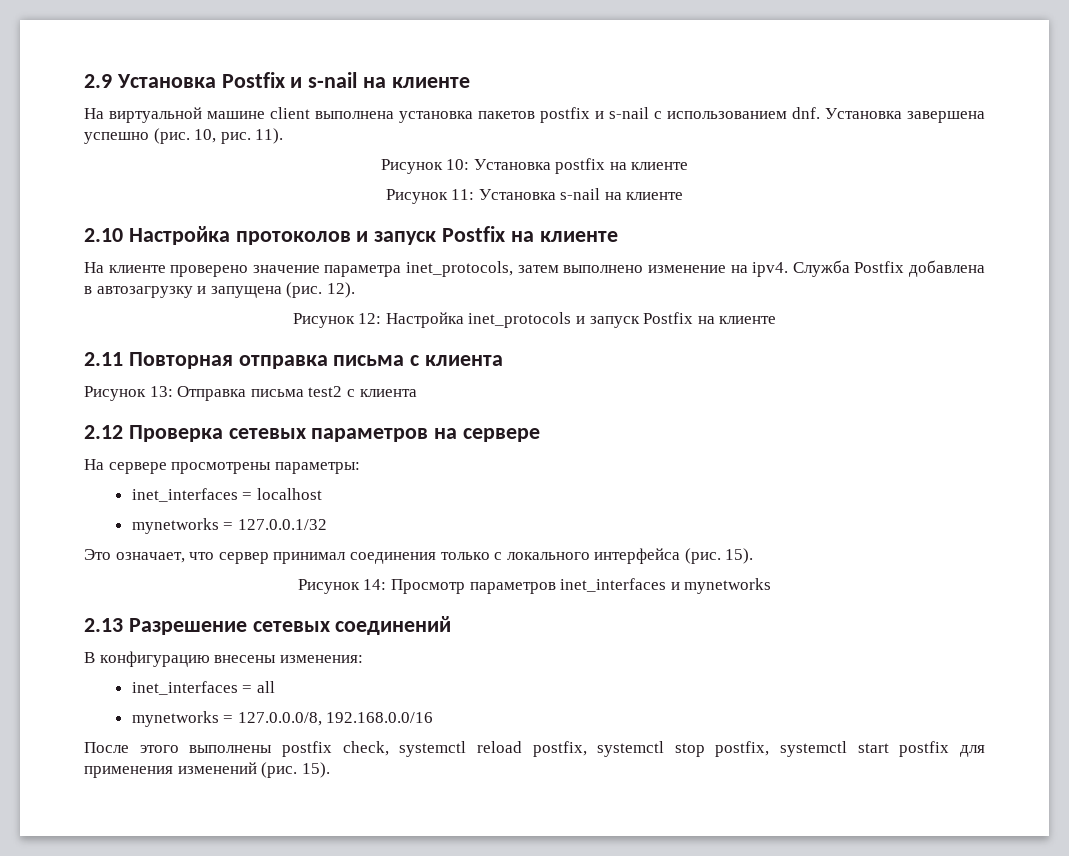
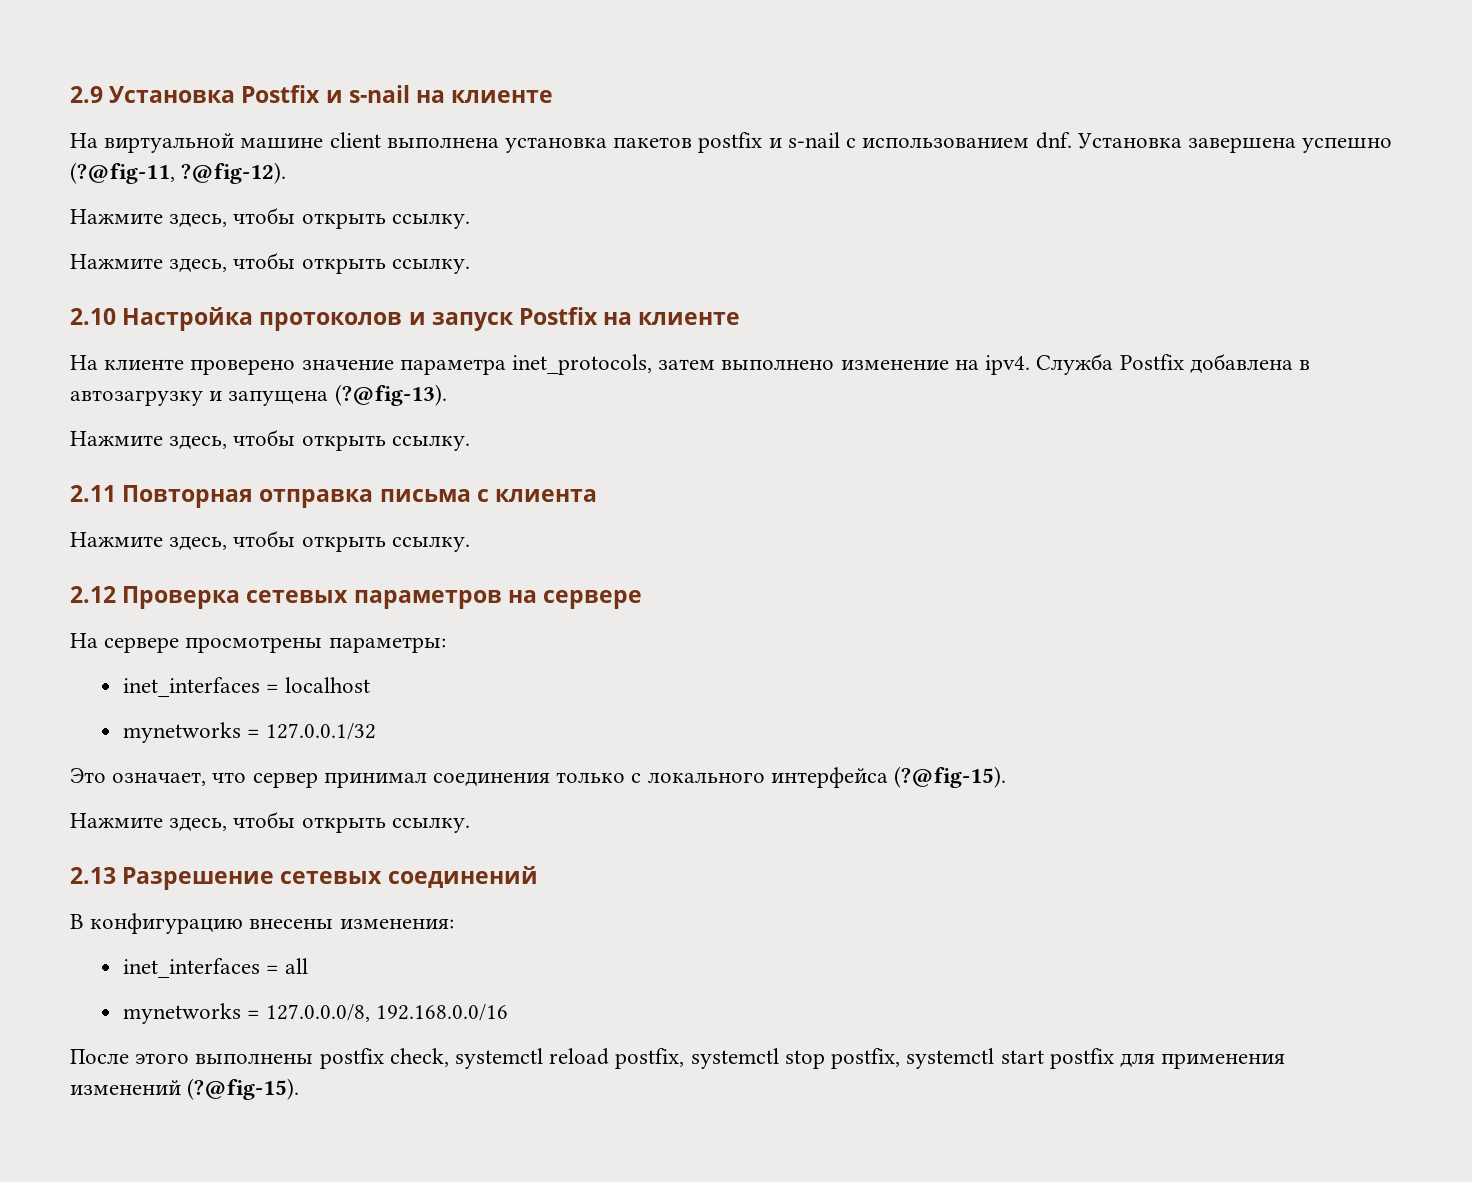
[153,128,284,144] [380,158,689,174] [385,188,684,204] (рис. 10, рис. 11). // Рисунок 10: Установка postfix на клиенте // Рисунок 11: Установка s-nail на клиенте -> [70,162,287,184] [70,207,470,229] [70,252,470,274] (?@fig-11, ?@fig-12). // Нажмите здесь, чтобы открыть ссылку. // Нажмите здесь, чтобы открыть ссылку.
[286,282,355,298] [292,312,777,328] (рис. 12). // Рисунок 12: Настройка inet_protocols и запуск Postfix на клиенте -> [334,384,447,406] [70,429,470,451] (?@fig-13). // Нажмите здесь, чтобы открыть ссылку.
[84,386,417,401] Рисунок 13: Отправка письма test2 с клиента -> [70,530,470,552] Нажмите здесь, чтобы открыть ссылку.
[684,548,754,564] [297,578,772,594] (рис. 15). // Рисунок 14: Просмотр параметров inet_interfaces и mynetworks -> [894,766,1007,788] [70,811,470,833] (?@fig-15). // Нажмите здесь, чтобы открыть ссылку.
[261,762,330,778] (рис. 15). -> [187,1078,300,1100] (?@fig-15).

